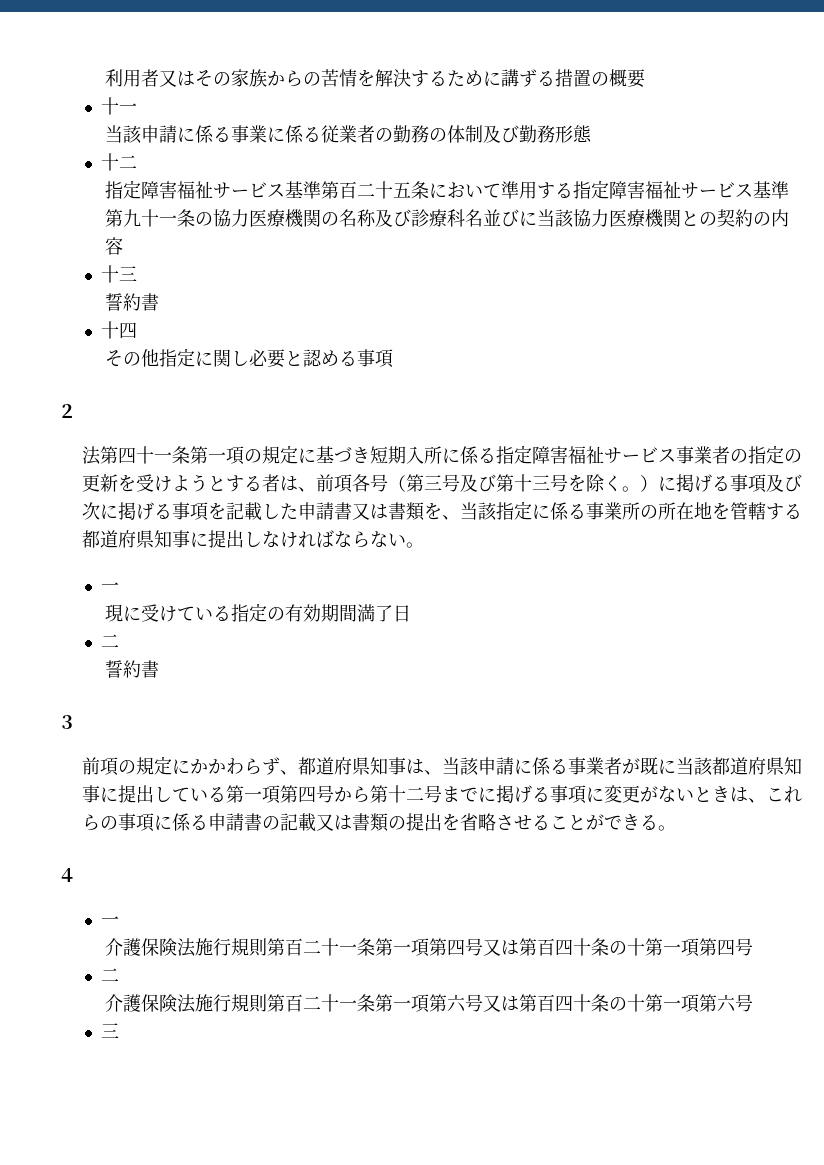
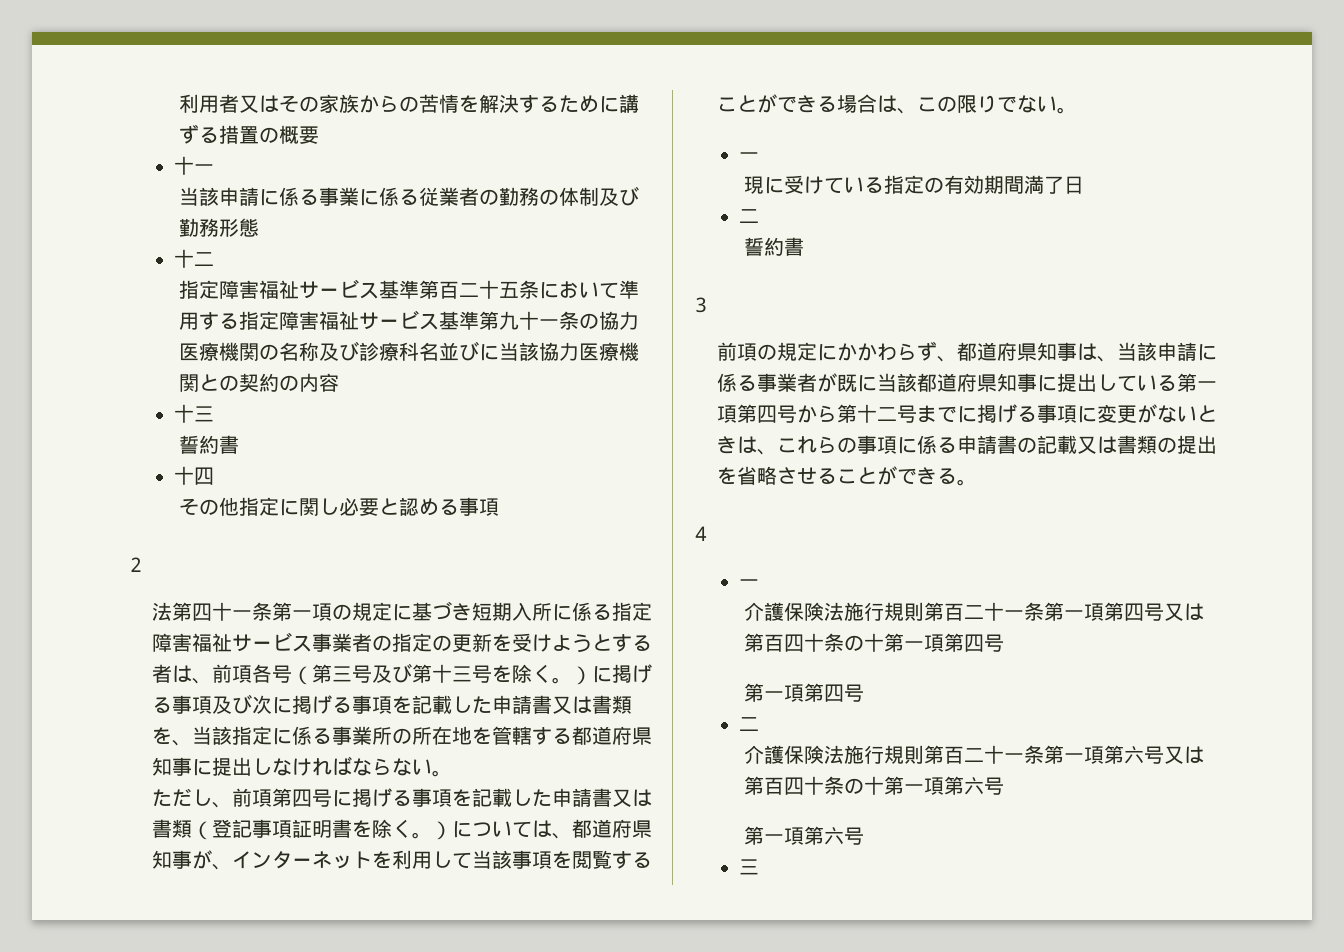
(424, 545) none -> [152,788,653,808] [152,819,653,840] [152,850,653,870] [717,94,1078,114] // ただし、前項第四号に掲げる事項を記載した申請書又は書類（登記事項証明書を除く。）については、都道府県知事が、インターネットを利用して当該事項を閲覧することができる場合は、この限りでない。
(754, 947) none -> [743,683,864,702] // 第一項第四号
(754, 1003) none -> [743,826,864,845] // 第一項第六号

